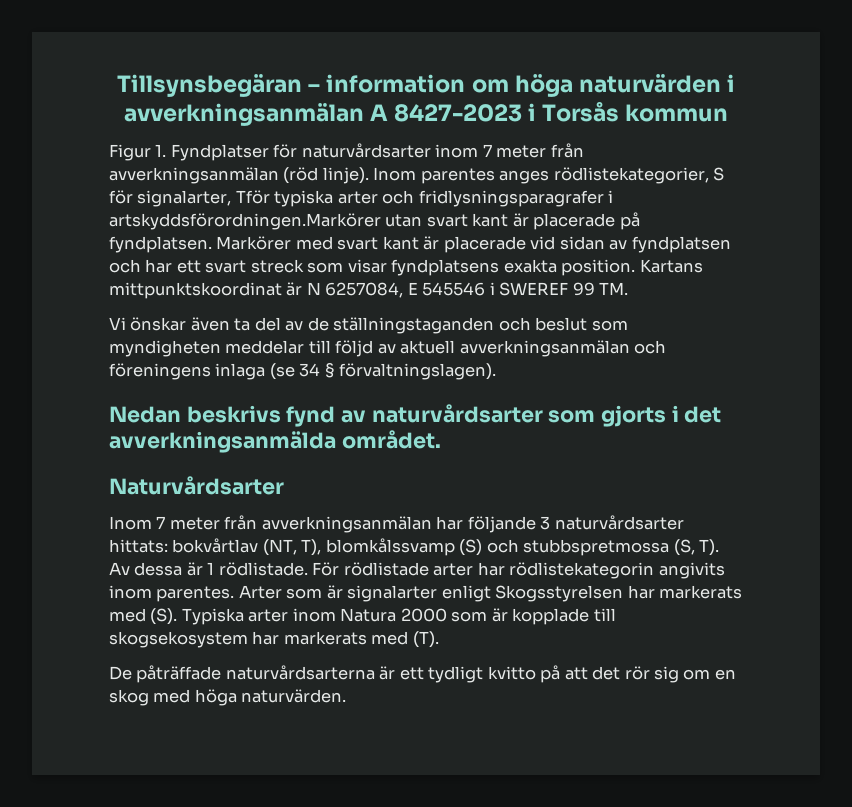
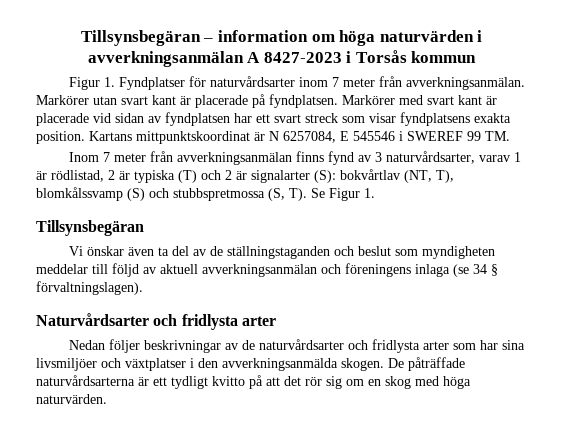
[109,167,725,184] [109,190,614,207] [109,213,381,230] avverkningsanmälan (röd linje). Inom parentes anges rödlistekategorier, S för signalarter, Tför typiska arter och fridlysningsparagrafer i artskyddsförordningen.Markörer -> [406,77,526,90] [36,95,89,105] avverkningsanmälan. Markörer
[109,259,141,273] och -> (230, 119) none
(629, 288) none -> [69,151,522,165] [36,169,454,183] [36,187,375,201] [36,220,144,236] // Inom 7 meter från avverkningsanmälan finns fynd av 3 naturvårdsarter, varav 1 är rödlistad, 2 är typiska (T) och 2 är signalarter (S): bokvårtlav (NT, T), blomkålssvamp (S) och stubbspretmossa (S, T). Se Figur 1. // Tillsynsbegäran
[109,404,722,427] [109,430,441,453] [109,476,284,495] [109,515,684,533] [109,538,720,556] [109,562,725,579] [109,585,743,602] [109,608,616,625] [109,631,439,648] Nedan beskrivs fynd av naturvårdsarter som gjorts i det avverkningsanmälda området. // Naturvårdsarter // Inom 7 meter från avverkningsanmälan har följande 3 naturvårdsarter hittats: bokvårtlav (NT, T), blomkålssvamp (S) och stubbspretmossa (S, T). Av dessa är 1 rödlistade. För rödlistade arter har rödlistekategorin angivits inom parentes. Arter som är signalarter enligt Skogsstyrelsen har markerats med (S). Typiska arter inom Natura 2000 som är kopplade till skogsekosystem har markerats med (T). // -> [36,313,276,330] [69,339,526,353] [36,358,384,371] Naturvårdsarter och fridlysta arter // Nedan följer beskrivningar av de naturvårdsarter och fridlysta arter som har sina livsmiljöer och växtplatser i den avverkningsanmälda skogen.

